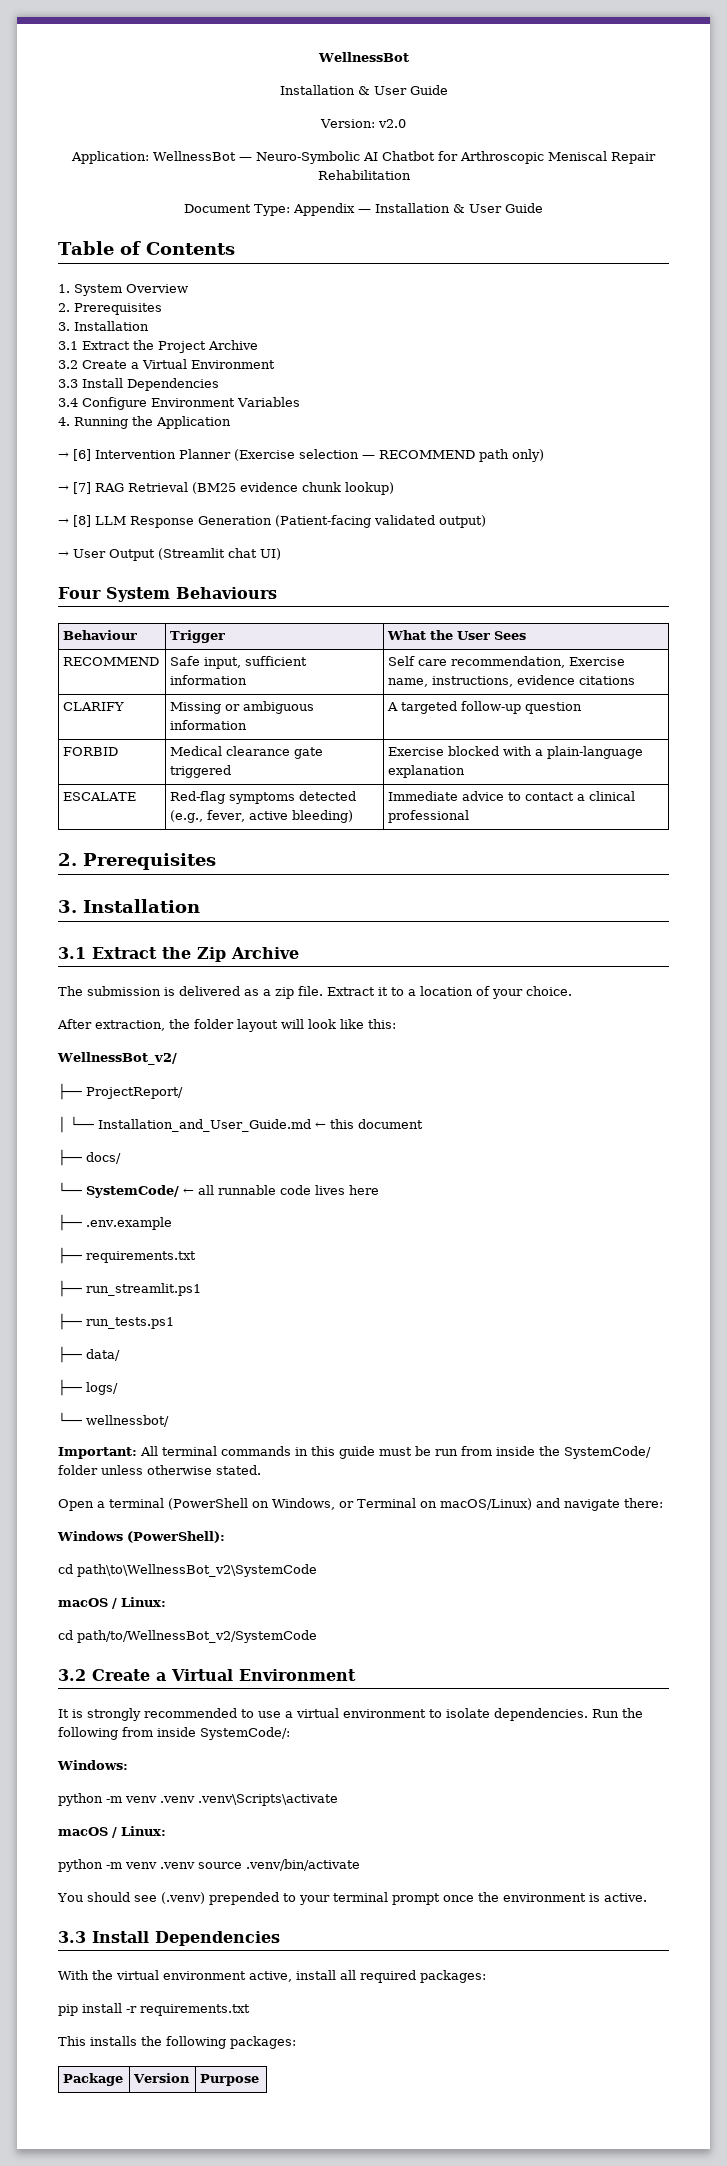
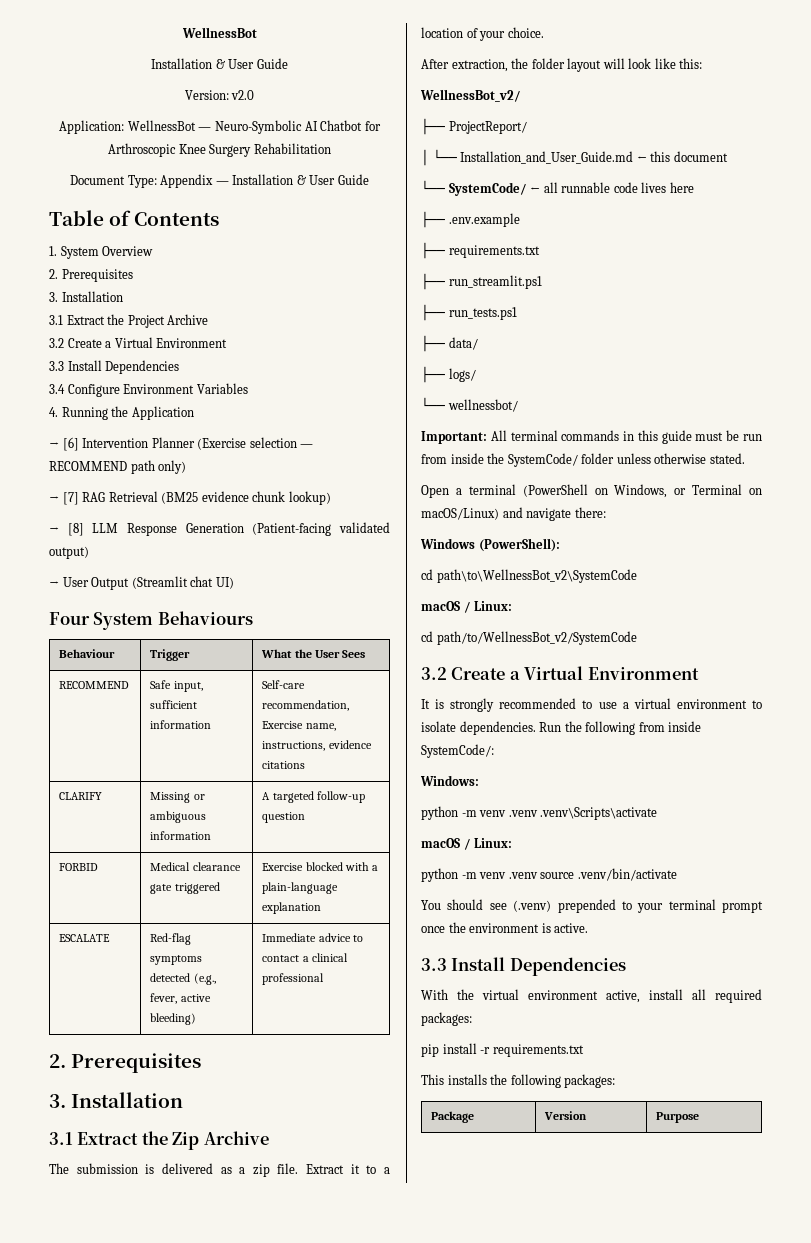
[547,151,656,164] Meniscal Repair -> [178,144,252,157] Knee Surgery
[388,656,448,666] Self care -> [262,680,306,689] Self-care
[58,1149,121,1166] // ├── docs/ -> (728, 156) none

